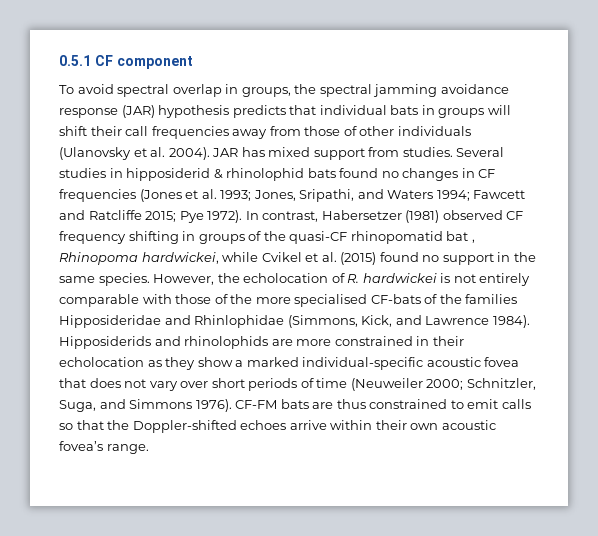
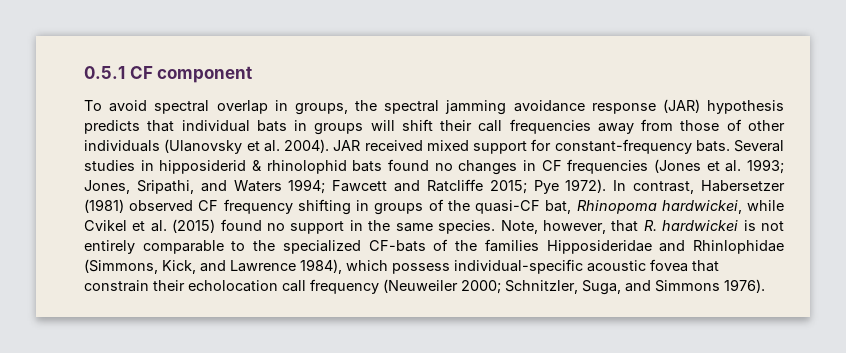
[241,147,265,157] has -> [364,140,423,151] received
[368,147,453,157] from studies. -> [531,139,730,154] for constant-frequency bats.
[350,231,475,244] rhinopomatid bat , -> [545,200,572,214] bat,
[153,273,345,285] However, the echolocation of -> [500,220,639,234] Note, however, that
[142,294,368,307] with those of the more specialised -> [231,240,361,254] to the specialized
[492,315,530,328] [59,336,464,349] [59,357,520,370] [59,378,348,391] 1984). Hipposiderids and rhinolophids are more constrained in their echolocation as they show a marked individual-specific acoustic fovea that does not vary over short periods of time -> [300,259,719,274] [84,279,379,294] 1984), which possess individual-specific acoustic fovea that constrain their echolocation call frequency
[235,399,531,409] [59,420,496,433] [59,441,149,454] CF-FM bats are thus constrained to emit calls so that the Doppler-shifted echoes arrive within their own acoustic fovea’s range. -> (765, 286) none

